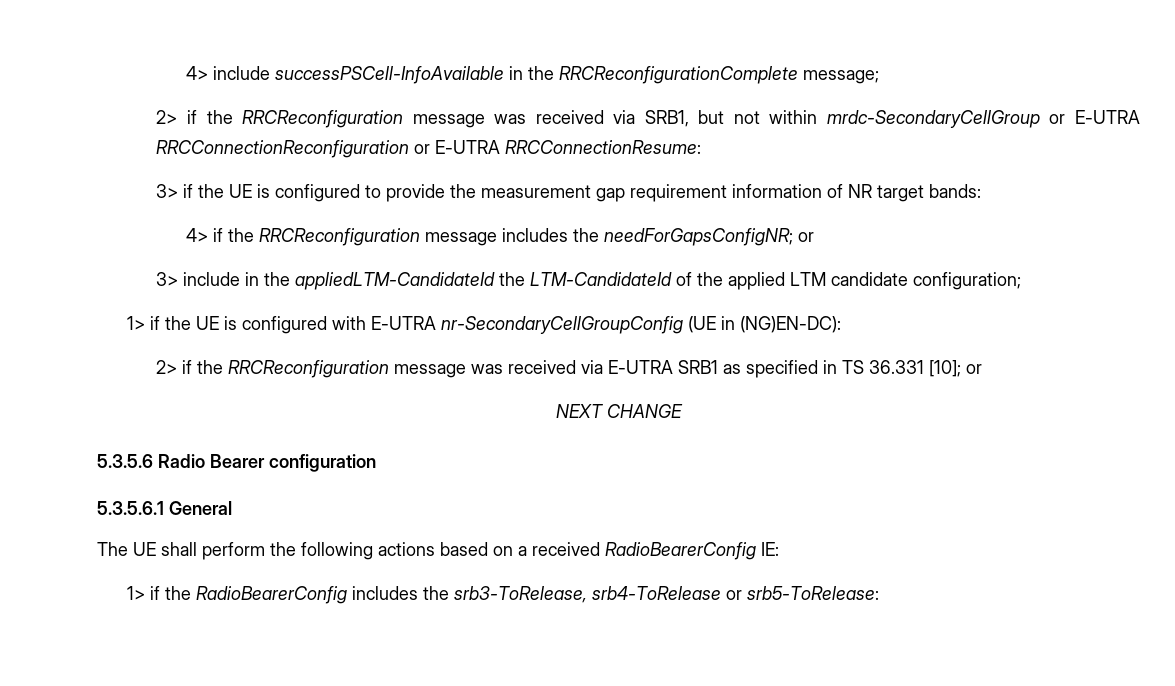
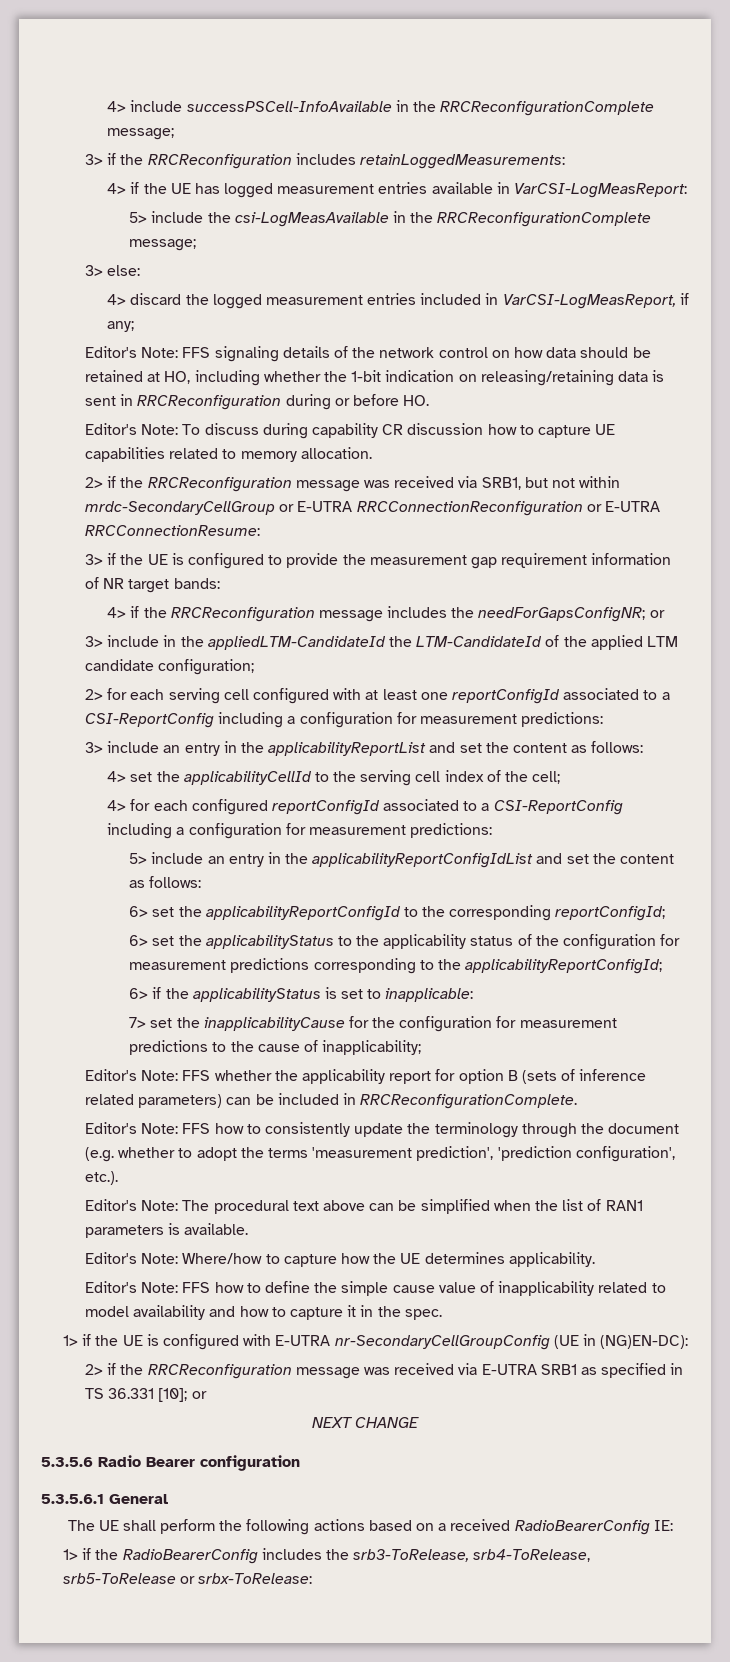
(880, 77) none -> [85,153,566,169] [107,182,687,198] [129,211,652,227] [129,239,197,251] [85,265,141,276] [107,293,689,309] [107,321,135,332] [85,346,651,362] [85,370,665,386] [85,394,430,410] [85,423,616,439] [85,447,372,462] // 3> if the RRCReconfiguration includes retainLoggedMeasurements: // 4> if the UE has logged measurement entries available in VarCSI-LogMeasReport: // 5> include the csi-LogMeasAvailable in the RRCReconfigurationComplete message; // 3> else: // 4> discard the logged measurement entries included in VarCSI-LogMeasReport, if any; // Editor's Note: FFS signaling details of the network control on how data should be retained at HO, including whether the 1-bit indication on releasing/retaining data is sent in RRCReconfiguration during or before HO. // Editor's Note: To discuss during capability CR discussion how to capture UE capabilities related to memory allocation.
(1022, 281) none -> [85,688,670,704] [85,712,604,728] [85,741,644,756] [107,770,561,786] [107,799,623,815] [107,823,493,839] [129,852,675,868] [129,876,202,888] [129,905,666,921] [129,934,681,950] [129,958,663,974] [129,987,474,1002] [129,1016,617,1032] [129,1040,422,1055] [85,1069,647,1084] [85,1093,578,1109] [85,1122,680,1138] [85,1146,675,1162] [85,1171,119,1185] [85,1199,643,1214] [85,1223,249,1238] [85,1252,595,1267] [85,1281,666,1296] [85,1305,442,1320] // 2> for each serving cell configured with at least one reportConfigId associated to a CSI-ReportConfig including a configuration for measurement predictions: // 3> include an entry in the applicabilityReportList and set the content as follows: // 4> set the applicabilityCellId to the serving cell index of the cell; // 4> for each configured reportConfigId associated to a CSI-ReportConfig including a configuration for measurement predictions: // 5> include an entry in the applicabilityReportConfigIdList and set the content as follows: // 6> set the applicabilityReportConfigId to the corresponding reportConfigId; // 6> set the applicabilityStatus to the applicability status of the configuration for measurement predictions corresponding to the applicabilityReportConfigId; // 6> if the applicabilityStatus is set to inapplicable: // 7> set the inapplicabilityCause for the configuration for measurement predictions to the cause of inapplicability; // Editor's Note: FFS whether the applicability report for option B (sets of inference related parameters) can be included in RRCReconfigurationComplete. // Editor's Note: FFS how to consistently update the terminology through the document (e.g. whether to adopt the terms 'measurement prediction', 'prediction configuration', etc.). // Editor's Note: The procedural text above can be simplified when the list of RAN1 parameters is available. // Editor's Note: Where/how to capture how the UE determines applicability. // Editor's Note: FFS how to define the simple cause value of inapplicability related to model availability and how to capture it in the spec.
[591,586,879,600] srb4-ToRelease or srb5-ToRelease: -> [473,1549,591,1562] [63,1573,313,1584] srb4-ToRelease, srb5-ToRelease or srbx-ToRelease:

